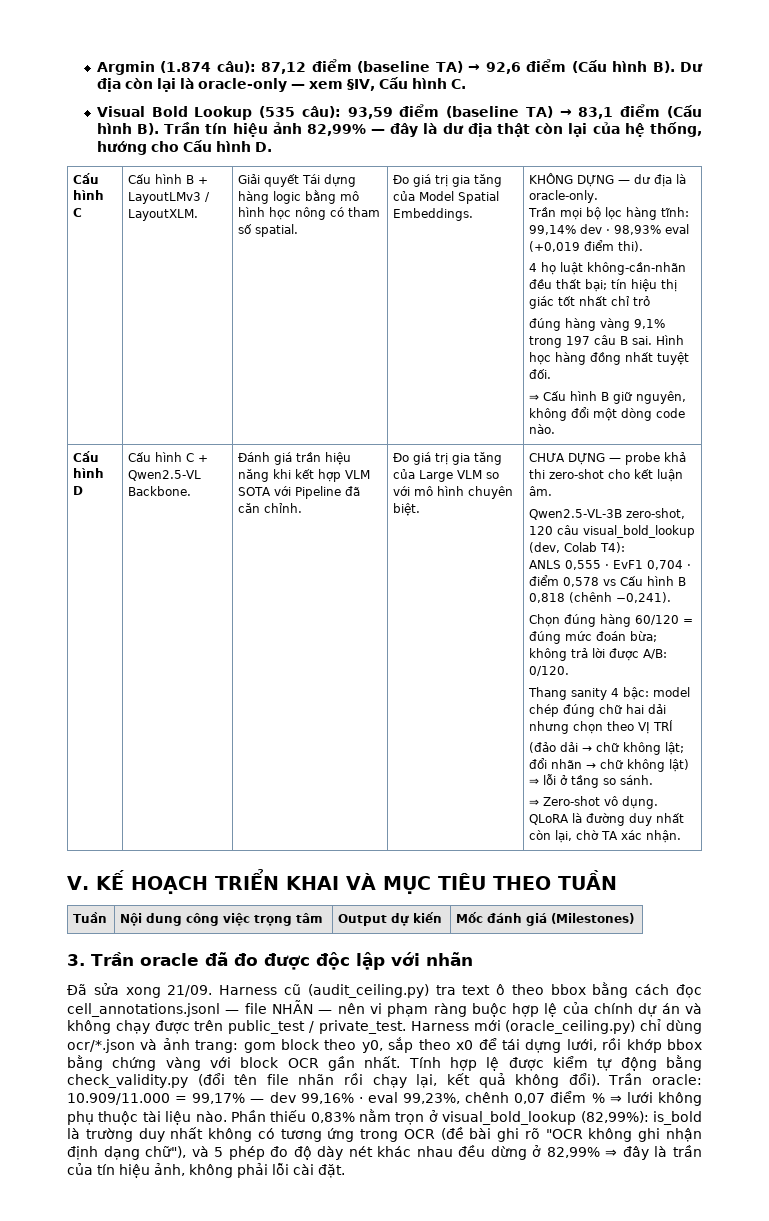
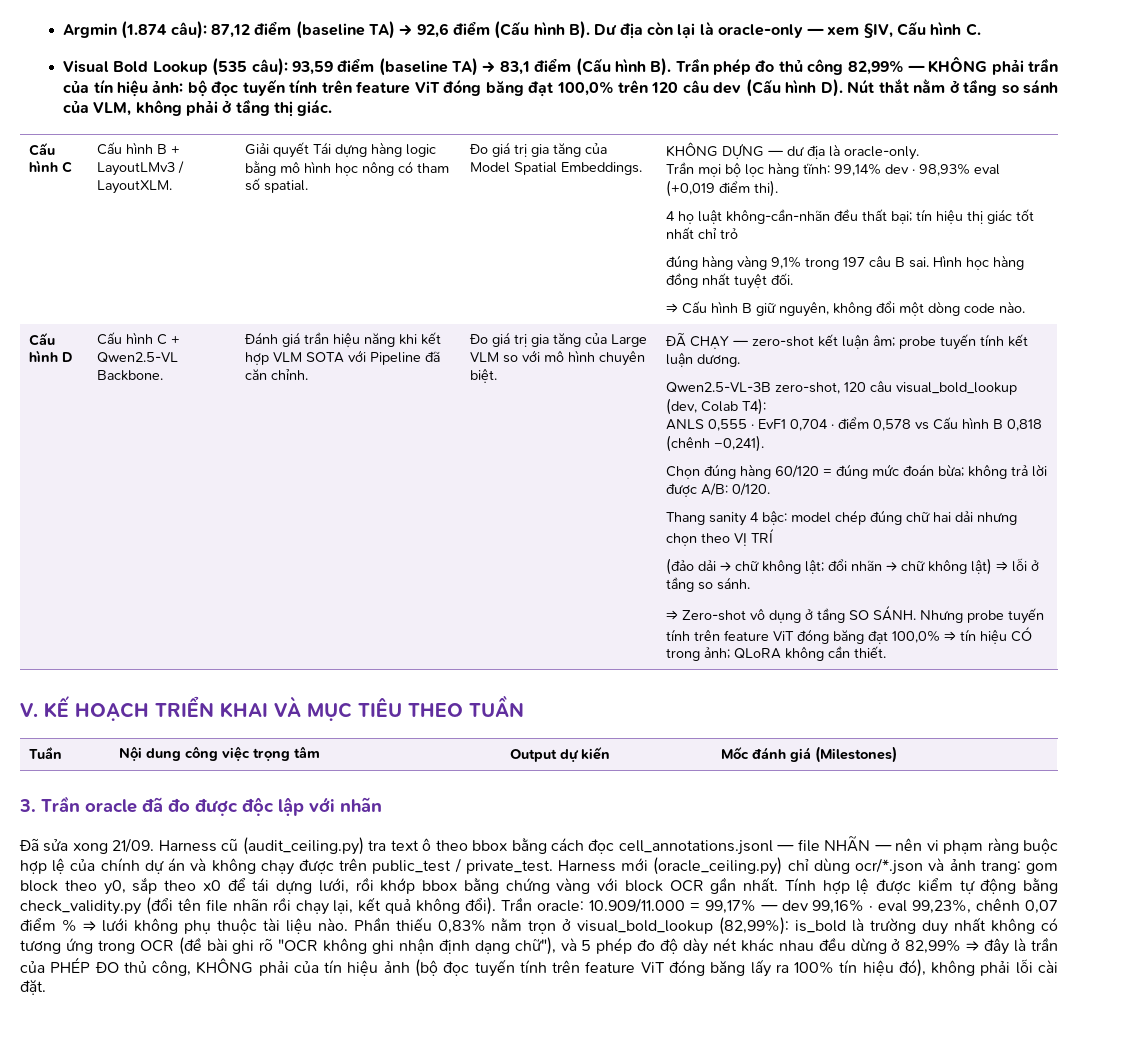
[205,122,703,137] [96,140,272,155] tín hiệu ảnh 82,99% — đây là dư địa thật còn lại của hệ thống, hướng cho Cấu hình D. -> [713,57,1059,75] [63,78,1059,97] [63,99,333,117] phép đo thủ công 82,99% — KHÔNG phải trần của tín hiệu ảnh: bộ đọc tuyến tính trên feature ViT đóng băng đạt 100,0% trên 120 câu dev (Cấu hình D). Nút thắt nằm ở tầng so sánh của VLM, không phải ở tầng thị giác.
[529,452,687,465] [529,469,684,482] [529,486,553,496] CHƯA DỰNG — probe khả thi zero-shot cho kết luận âm. -> [664,332,1028,350] [665,353,740,367] ĐÃ CHẠY — zero-shot kết luận âm; probe tuyến tính kết luận dương.
[622,796,659,809] [529,813,685,826] [529,830,682,843] dụng. QLoRA là đường duy nhất còn lại, chờ TA xác nhận. -> [768,605,1044,624] [665,626,1032,644] [665,646,886,661] dụng ở tầng SO SÁNH. Nhưng probe tuyến tính trên feature ViT đóng băng đạt 100,0% ⇒ tín hiệu CÓ trong ảnh; QLoRA không cần thiết.
[97,1163,185,1178] tín hiệu ảnh, -> [50,957,926,977] PHÉP ĐO thủ công, KHÔNG phải của tín hiệu ảnh (bộ đọc tuyến tính trên feature ViT đóng băng lấy ra 100% tín hiệu đó),

